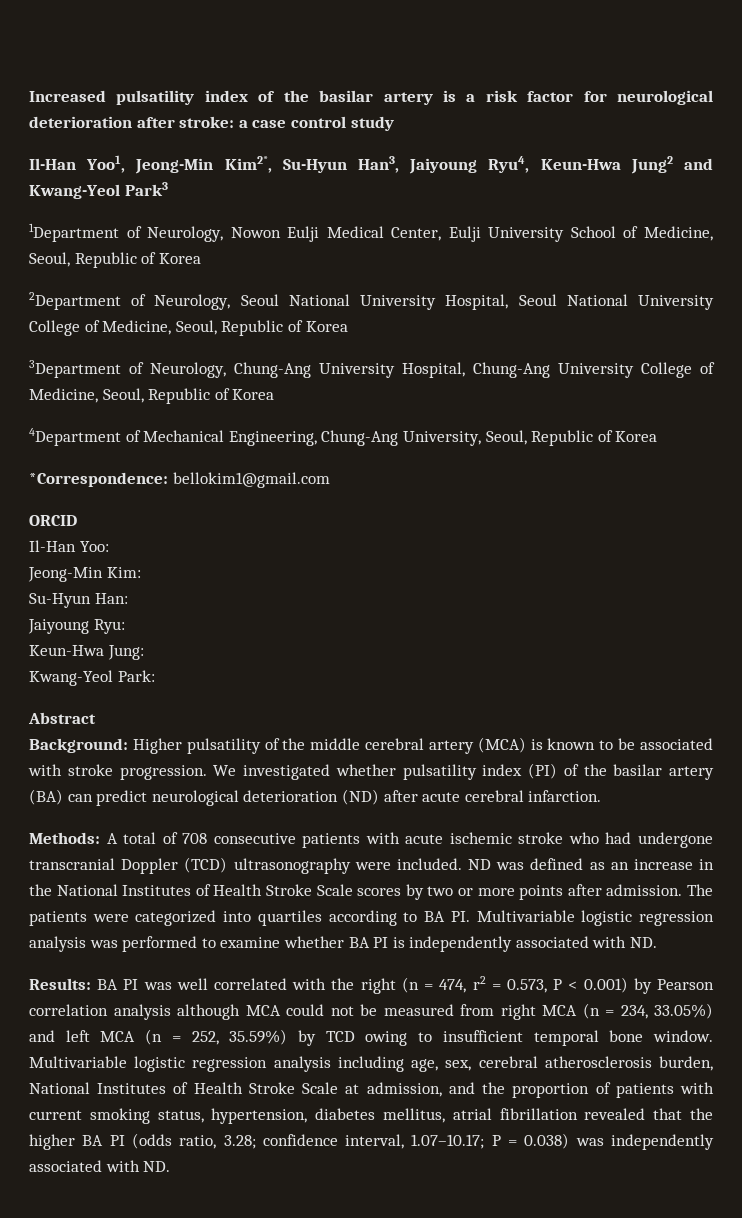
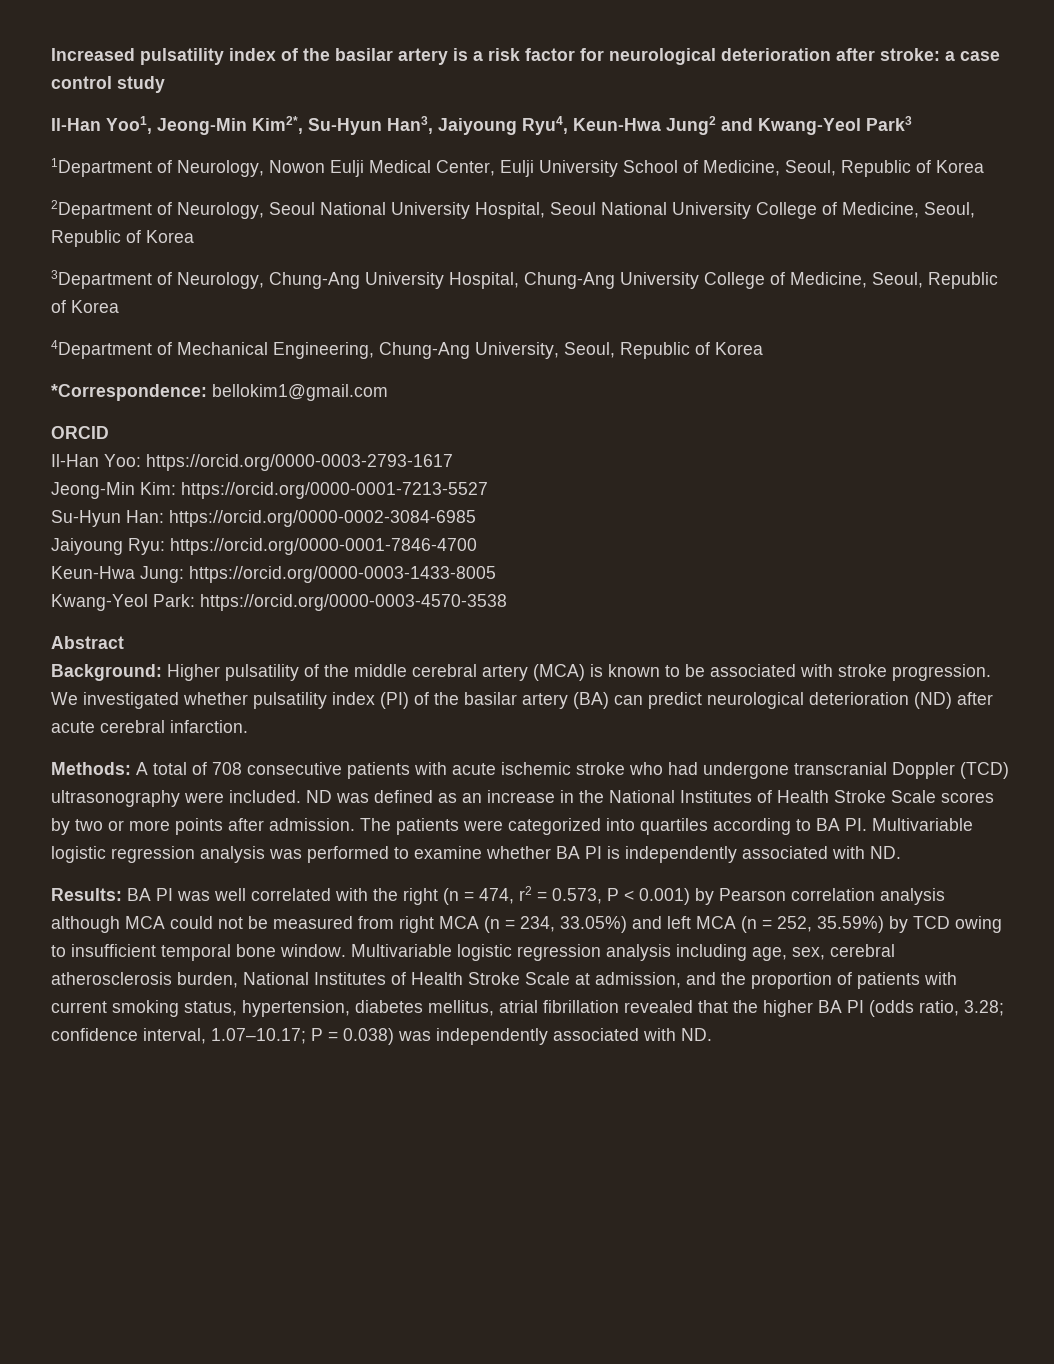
(109, 546) none -> [146,454,453,471] https://orcid.org/0000-0003-2793-1617
(141, 572) none -> [181,482,488,499] https://orcid.org/0000-0001-7213-5527
(128, 598) none -> [169,510,476,527] https://orcid.org/0000-0002-3084-6985
(125, 626) none -> [170,538,477,555] https://orcid.org/0000-0001-7846-4700
(144, 652) none -> [189,566,496,583] https://orcid.org/0000-0003-1433-8005
(155, 676) none -> [200,594,507,611] https://orcid.org/0000-0003-4570-3538

